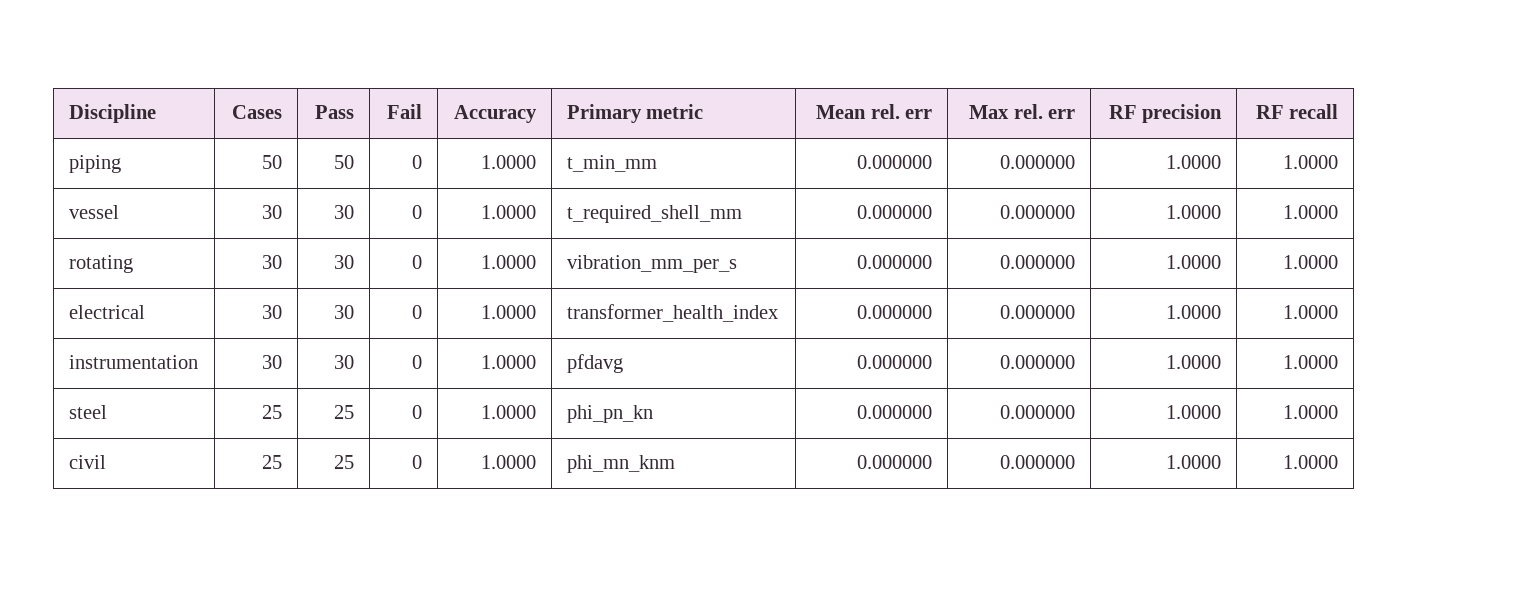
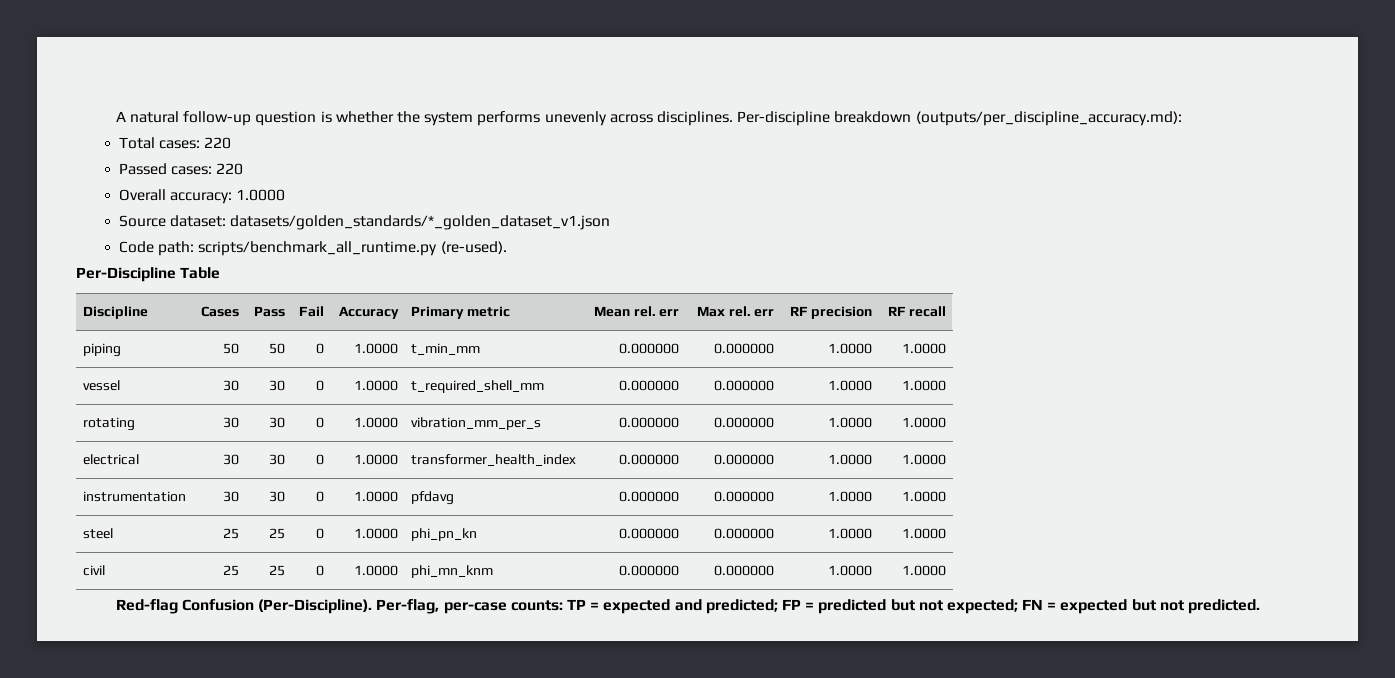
(68, 113) none -> [115,111,1182,126] [119,137,232,149] [119,163,244,175] [119,189,286,204] [119,215,611,230] [119,241,507,256] [76,267,221,282] A natural follow-up question is whether the system performs unevenly across disciplines. Per-discipline breakdown (outputs/per_discipline_accuracy.md): // Total cases: 220 // Passed cases: 220 // Overall accuracy: 1.0000 // Source dataset: datasets/golden_standards/*_golden_dataset_v1.json // Code path: scripts/benchmark_all_runtime.py (re-used). // Per-Discipline Table //
(1339, 462) none -> [115,599,1261,614] // Red-flag Confusion (Per-Discipline). Per-flag, per-case counts: TP = expected and predicted; FP = predicted but not expected; FN = expected but not predicted.

